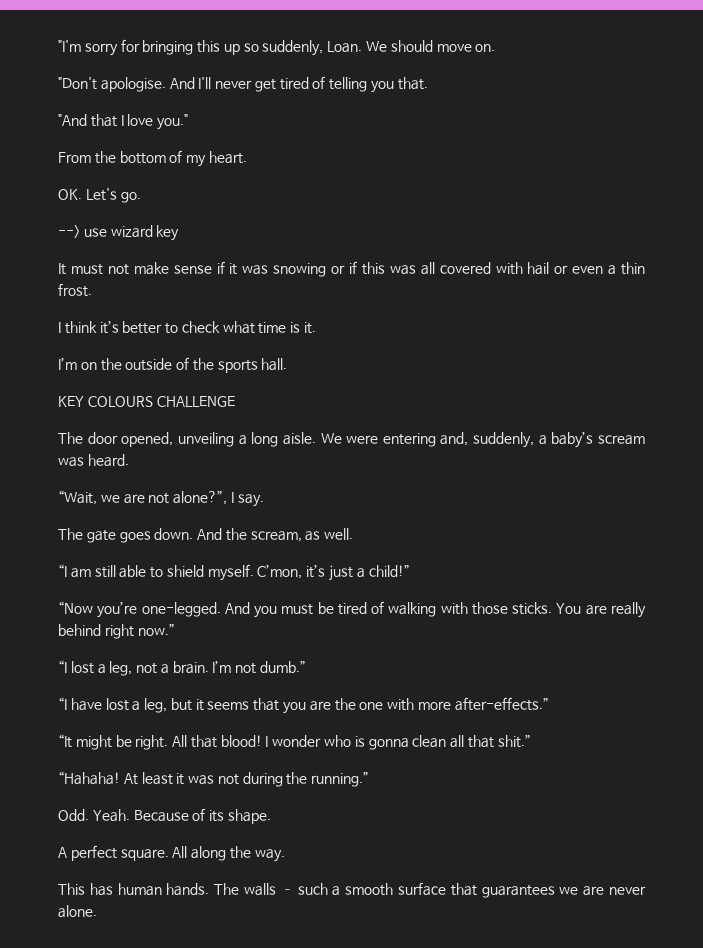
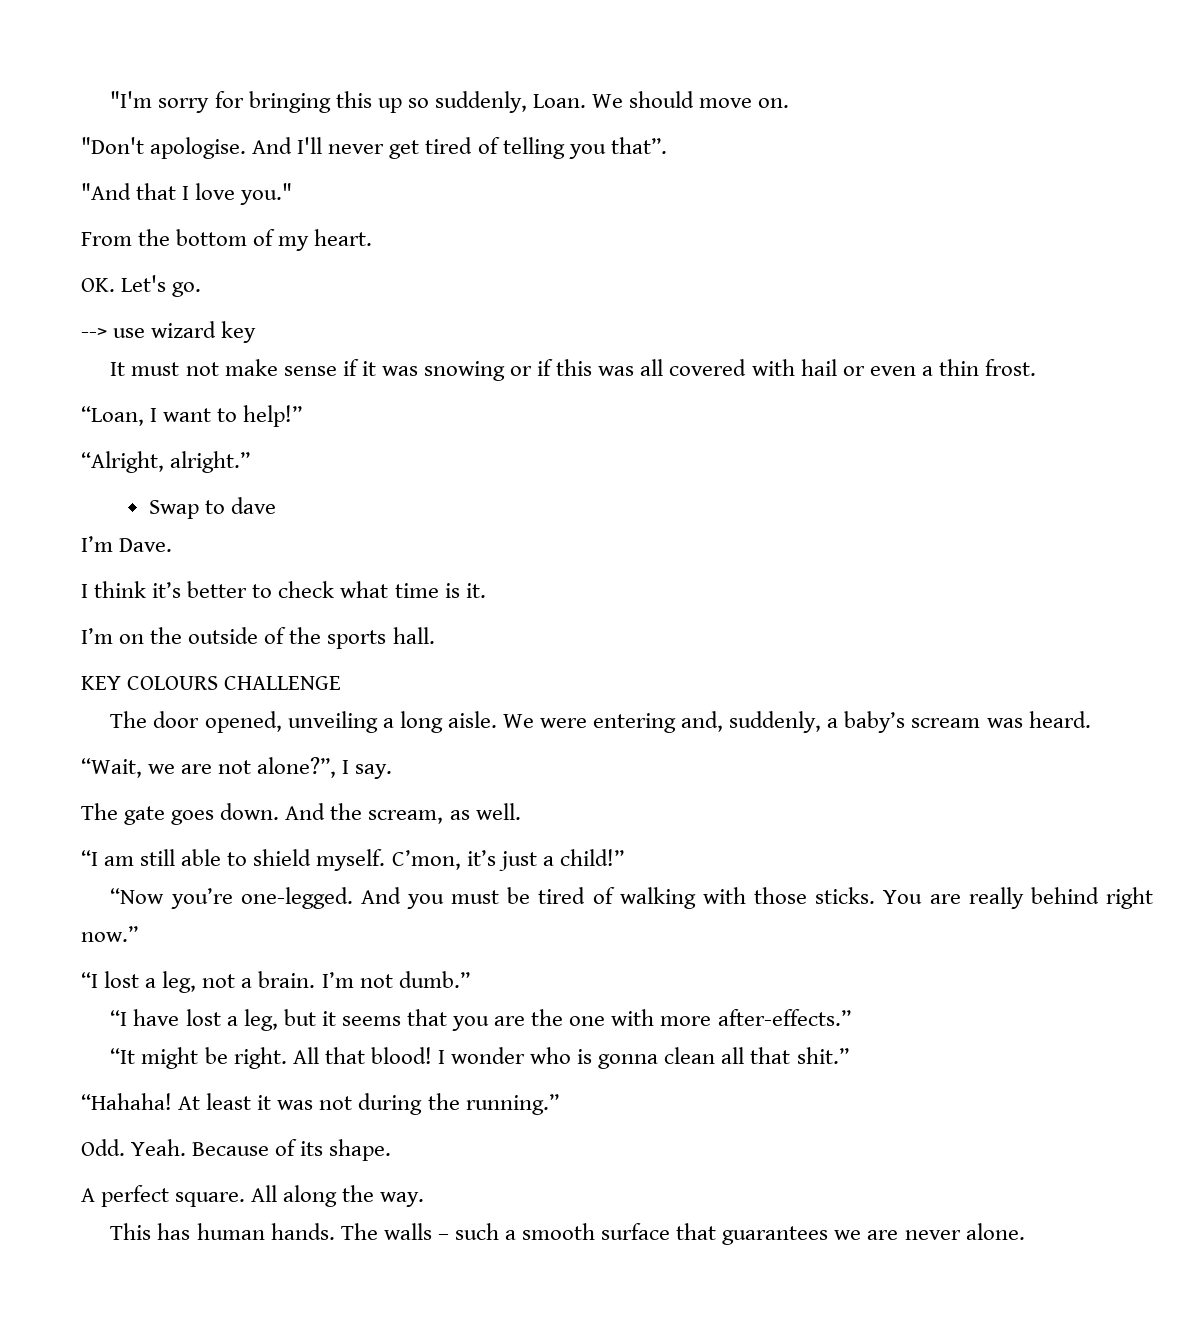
[397,77,428,90] that. -> [610,137,667,154] that”.
(92, 290) none -> [81,405,303,427] [81,451,251,473] [148,497,276,519] [81,536,173,552] // “Loan, I want to help!” // “Alright, alright.” // Swap to dave // I’m Dave.

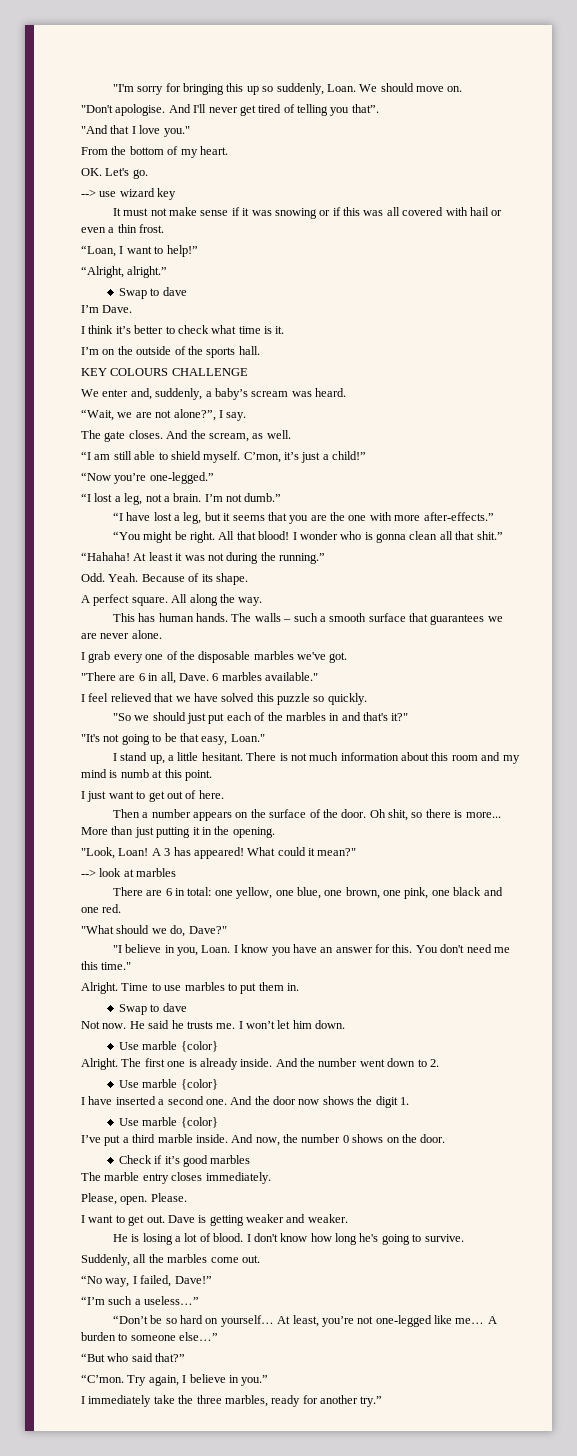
[110,711,677,733] The door opened, unveiling a long aisle. We were entering -> [81,389,129,397] We enter
[171,803,280,825] goes down. -> [128,430,163,439] closes.
[240,887,1153,909] [81,926,138,942] one-legged. And you must be tired of walking with those sticks. You are really behind right now.” -> [149,472,214,484] one-legged.”
[110,1048,136,1064] “It -> [112,531,141,540] “You
(1025, 1231) none -> [81,651,348,663] [81,672,318,684] [81,693,367,705] [112,712,409,724] [81,733,265,745] [112,752,520,764] [81,769,212,781] [81,790,224,802] [112,809,501,821] [81,826,275,838] [81,847,357,859] [81,868,177,877] [112,887,503,899] [81,904,122,913] [81,925,227,937] [112,944,510,956] [81,961,132,970] [81,982,299,994] [118,1003,187,1015] [81,1020,346,1029] [118,1041,218,1052] [81,1058,439,1070] [118,1079,218,1090] [81,1096,409,1108] [118,1117,218,1128] [81,1134,446,1146] [118,1155,251,1167] [81,1172,271,1184] [81,1193,187,1205] [81,1214,348,1226] [112,1233,464,1245] [81,1254,260,1266] [81,1275,212,1287] [81,1296,200,1305] [112,1315,497,1327] [81,1332,219,1341] [81,1353,186,1362] [81,1374,269,1386] [81,1395,383,1407] // I grab every one of the disposable marbles we've got. // "There are 6 in all, Dave. 6 marbles available." // I feel relieved that we have solved this puzzle so quickly. // "So we should just put each of the marbles in and that's it?" // "It's not going to be that easy, Loan." // I stand up, a little hesitant. There is not much information about this room and my mind is numb at this point. // I just want to get out of here. // Then a number appears on the surface of the door. Oh shit, so there is more... More than just putting it in the opening. // "Look, Loan! A 3 has appeared! What could it mean?" // --> look at marbles // There are 6 in total: one yellow, one blue, one brown, one pink, one black and one red. // "What should we do, Dave?" // "I believe in you, Loan. I know you have an answer for this. You don't need me this time." // Alright. Time to use marbles to put them in. // Swap to dave // Not now. He said he trusts me. I won’t let him down. // Use marble {color} // Alright. The first one is already inside. And the number went down to 2. // Use marble {color} // I have inserted a second one. And the door now shows the digit 1. // Use marble {color} // I’ve put a third marble inside. And now, the number 0 shows on the door. // Check if it’s good marbles // The marble entry closes immediately. // Please, open. Please. // I want to get out. Dave is getting weaker and weaker. // He is losing a lot of blood. I don't know how long he's going to survive. // Suddenly, all the marbles come out. // “No way, I failed, Dave!” // “I’m such a useless…” // “Don’t be so hard on yourself… At least, you’re not one-legged like me… A burden to someone else…” // “But who said that?” // “C’mon. Try again, I believe in you.” // I immediately take the three marbles, ready for another try.”

